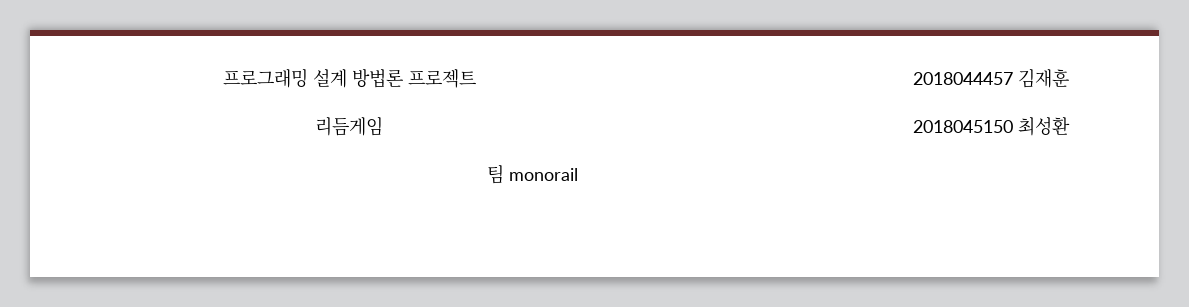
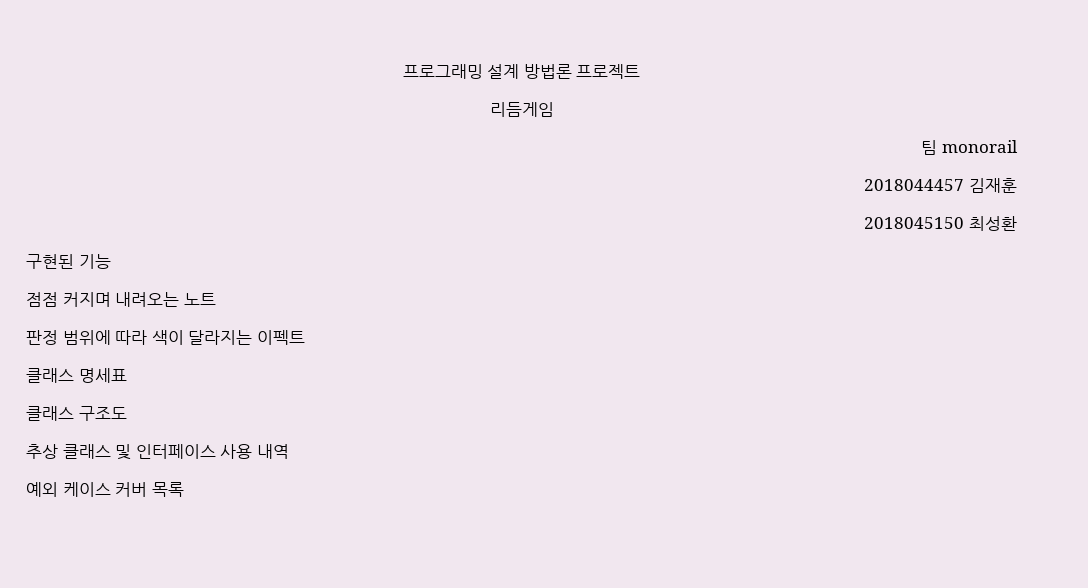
(1070, 126) none -> [26,254,111,269] [26,292,216,307] [26,330,305,345] [26,368,127,383] [26,406,127,421] [26,444,289,460] [26,482,184,497] // 구현된 기능 // 점점 커지며 내려오는 노트 // 판정 범위에 따라 색이 달라지는 이펙트 // 클래스 명세표 // 클래스 구조도 // 추상 클래스 및 인터페이스 사용 내역 // 예외 케이스 커버 목록

